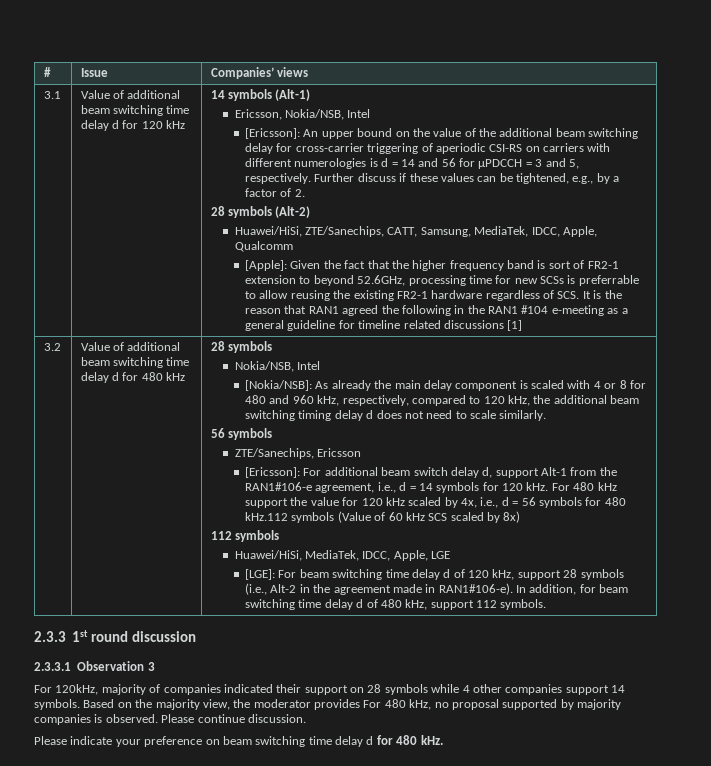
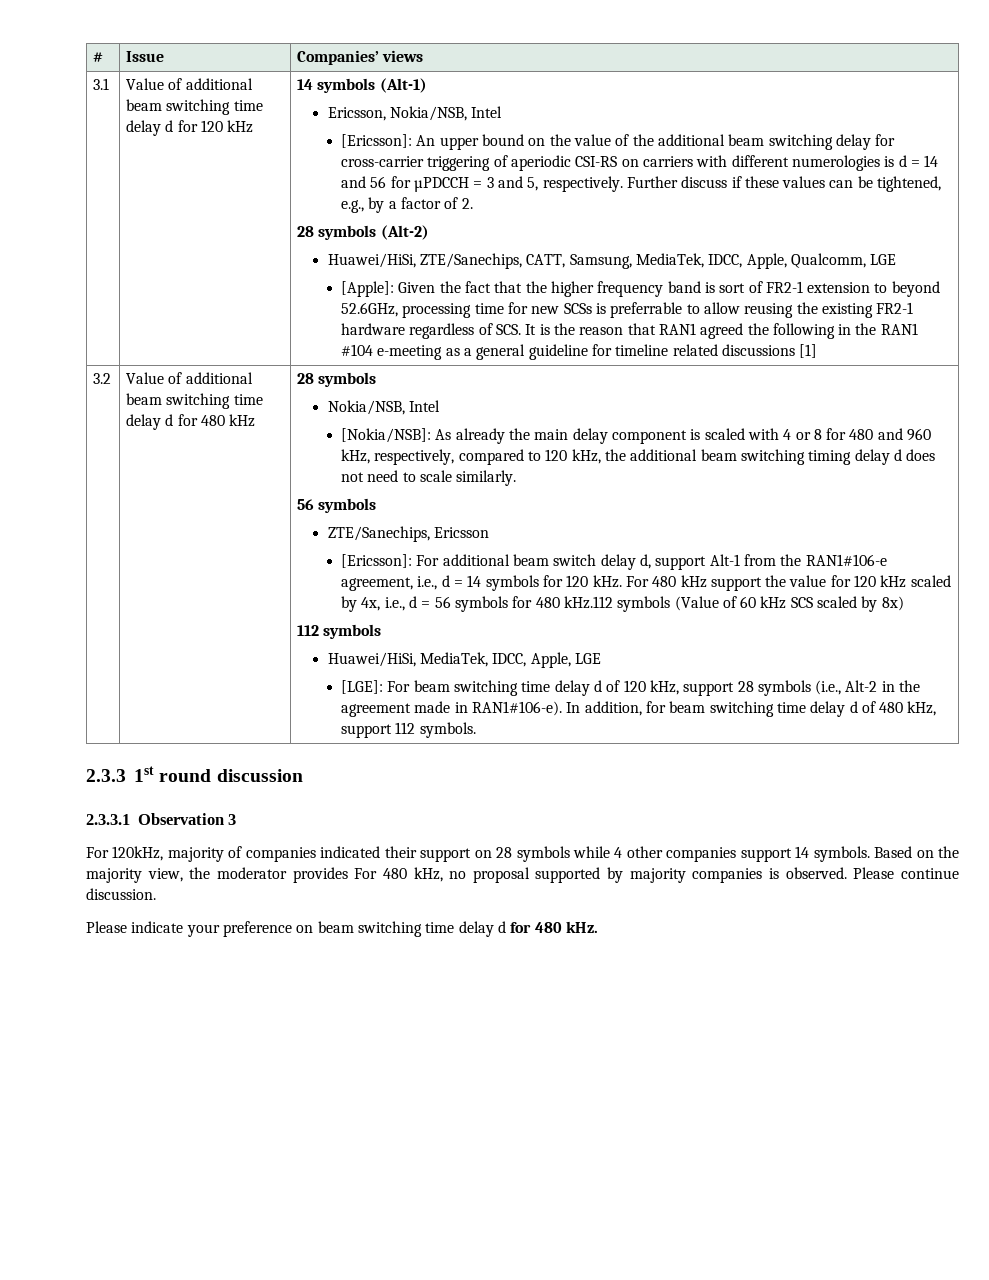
[234,241,293,252] Qualcomm -> [791,253,897,268] Qualcomm, LGE

